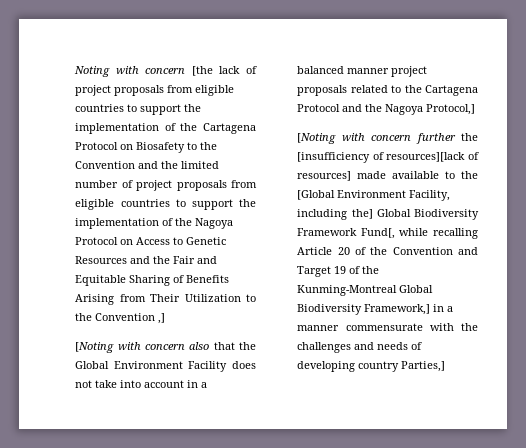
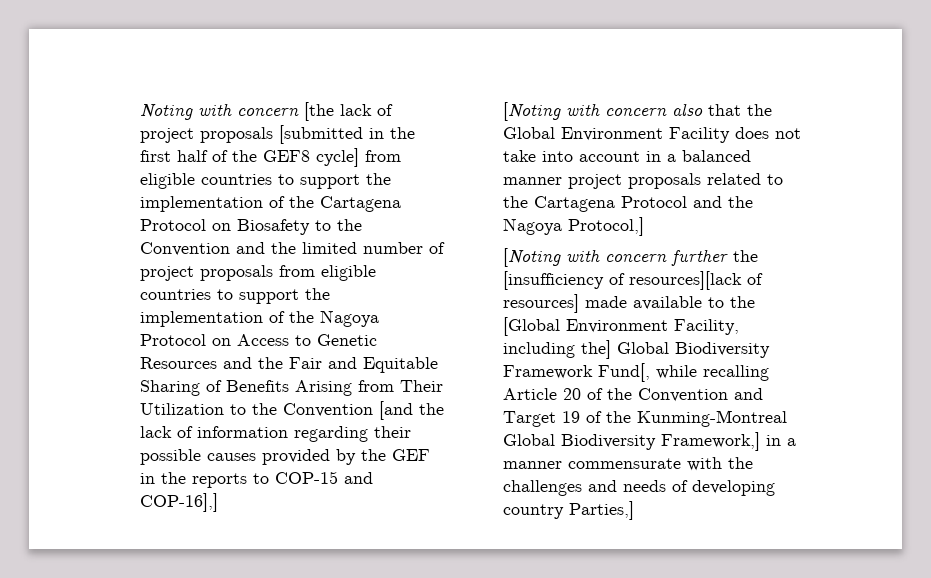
(165, 90) none -> [278,125,415,144] [139,148,359,167] [submitted in the first half of the GEF8 cycle]
[158,313,166,324] ,] -> [378,401,444,420] [139,426,411,442] [139,449,430,465] [139,471,373,488] [139,493,218,512] [and the lack of information regarding their possible causes provided by the GEF in the reports to COP-15 and COP-16],]

